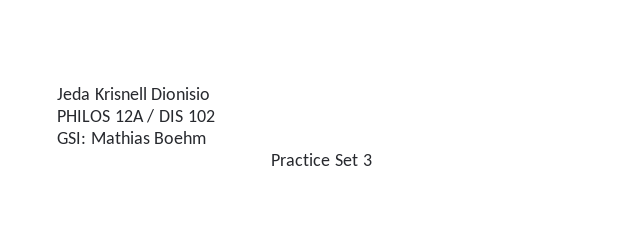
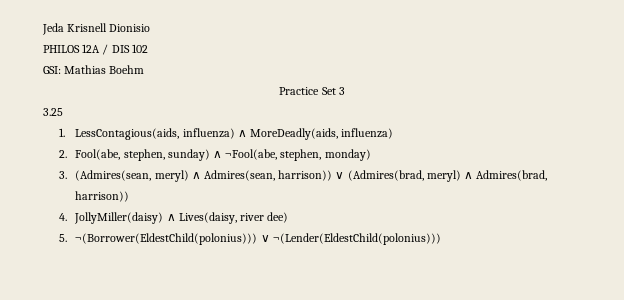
(372, 160) none -> [43,108,63,116] [59,128,394,140] [59,149,371,161] [59,170,548,182] [75,191,130,202] [59,212,289,224] [59,233,441,245] // 3.25 // 1. LessContagious(aids, influenza) ∧ MoreDeadly(aids, influenza) // 2. Fool(abe, stephen, sunday) ∧ ¬Fool(abe, stephen, monday) // 3. (Admires(sean, meryl) ∧ Admires(sean, harrison)) ∨ (Admires(brad, meryl) ∧ Admires(brad, harrison)) // 4. JollyMiller(daisy) ∧ Lives(daisy, river dee) // 5. ¬(Borrower(EldestChild(polonius))) ∨ ¬(Lender(EldestChild(polonius)))

